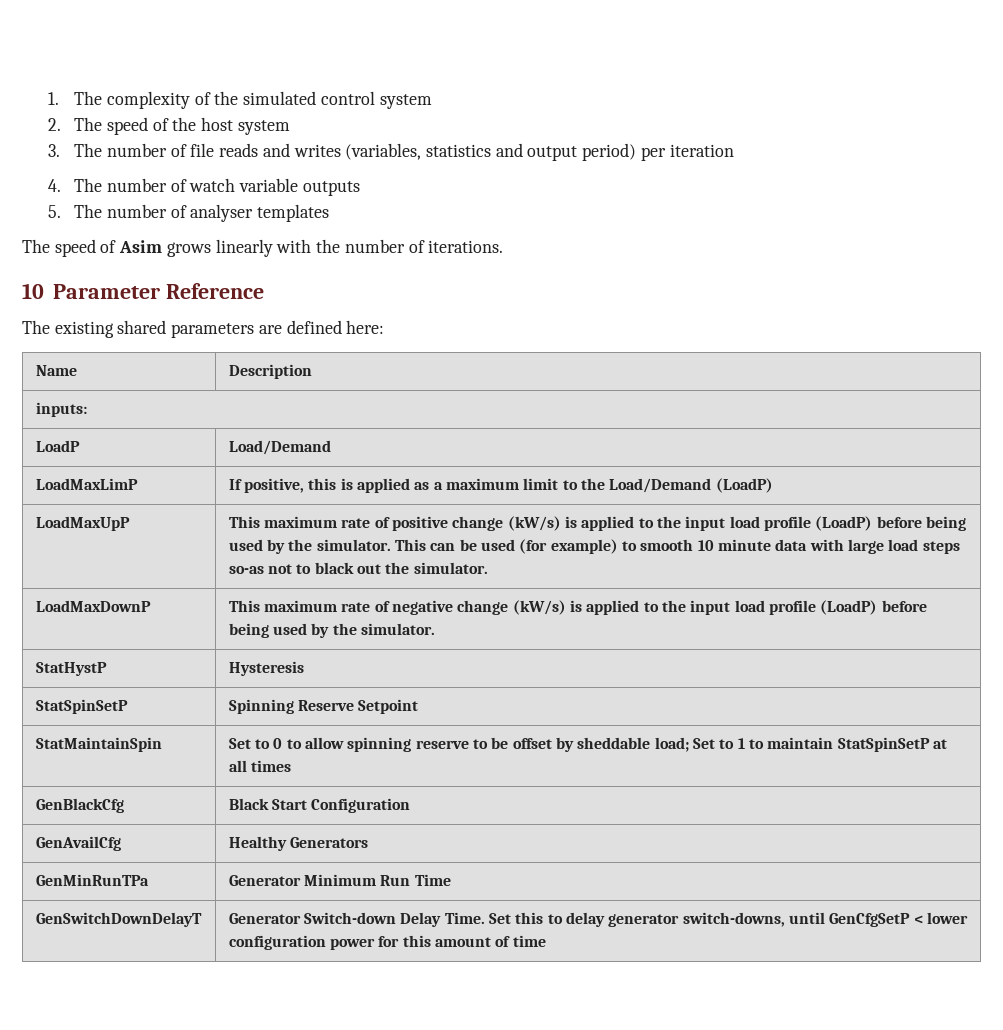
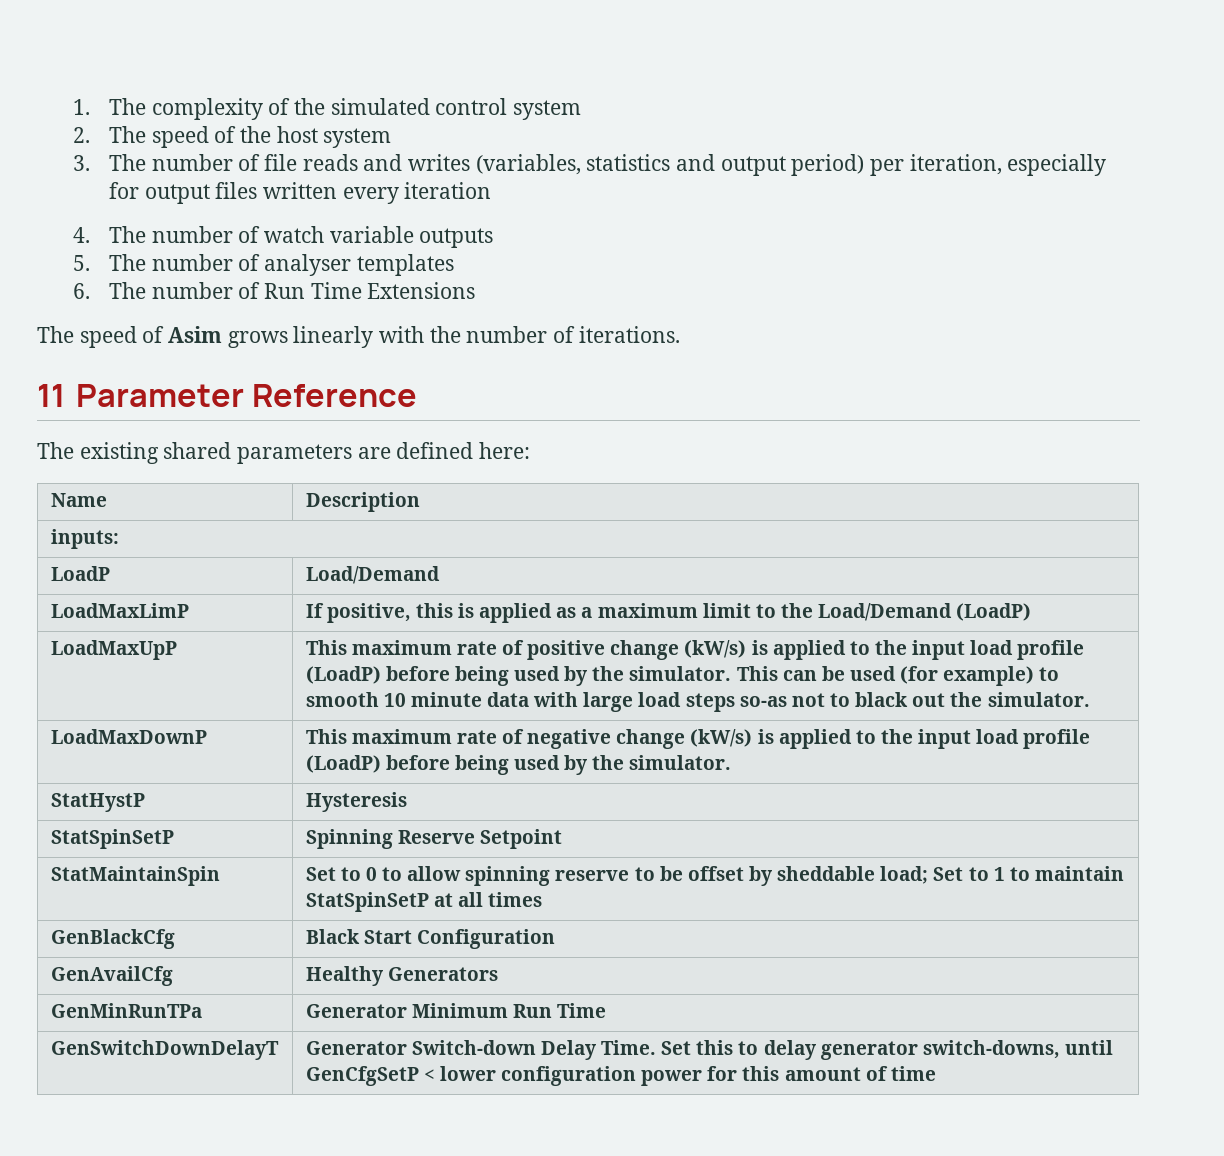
(666, 154) none -> [909,154,1107,176] [108,182,399,204] iteration, especially for output files written every
(330, 213) none -> [72,282,476,299] // 6. The number of Run Time Extensions
[22,283,44,299] 10 -> [37,384,65,407] 11

